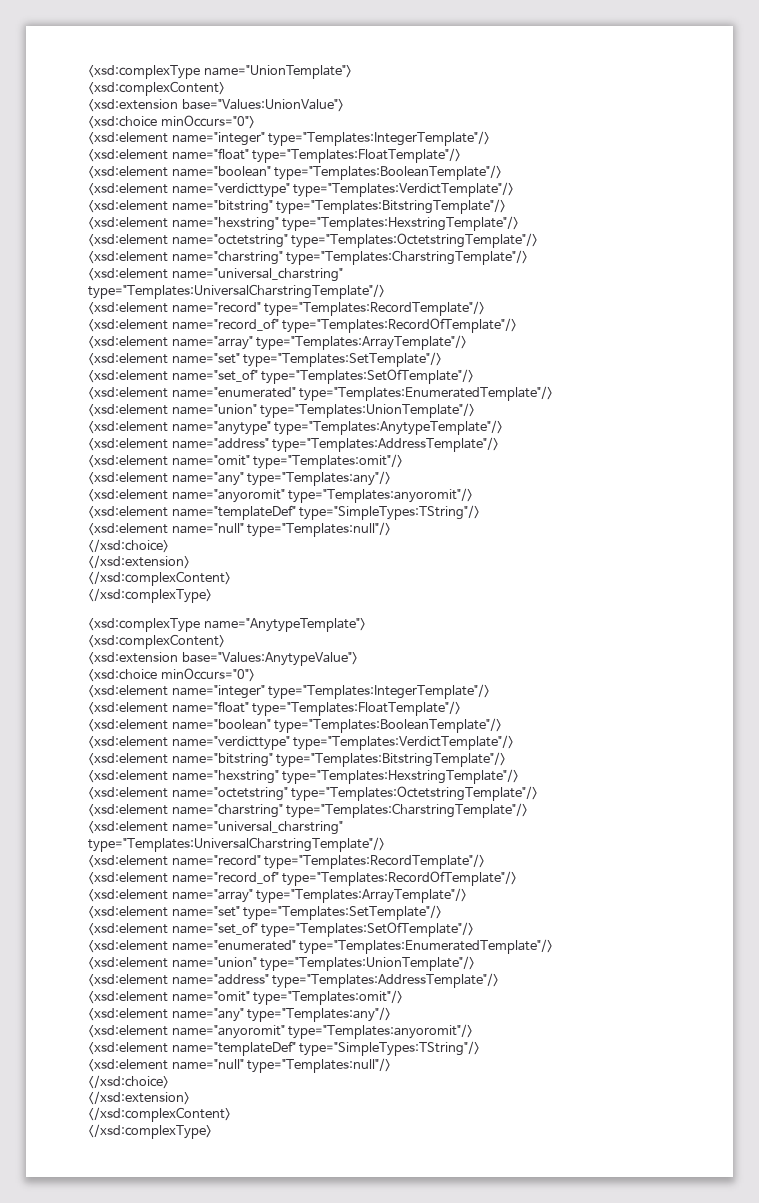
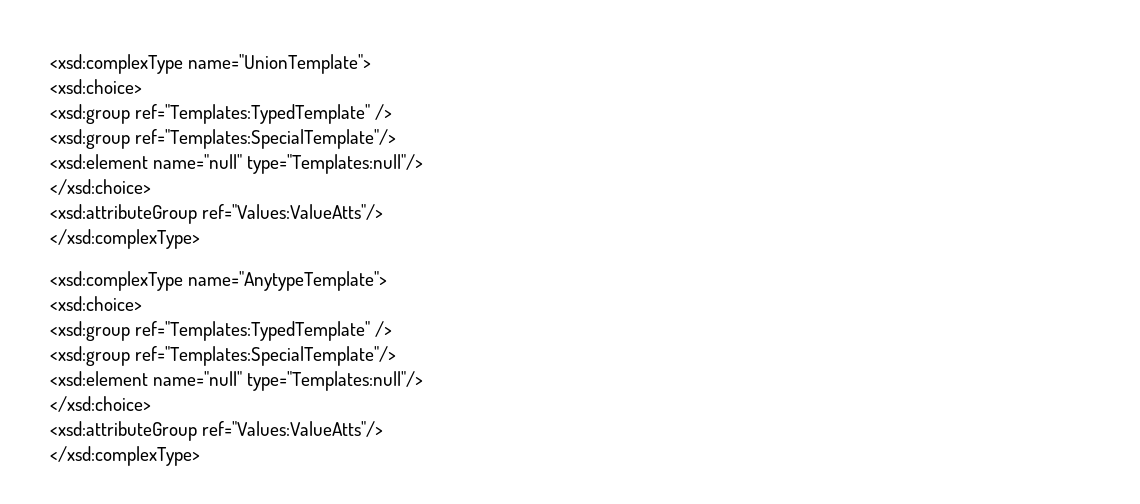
[88,81,225,96] [88,99,344,112] [88,115,255,129] [88,131,491,146] [88,148,462,163] [88,165,503,180] [88,182,515,197] [88,199,507,214] [88,216,520,231] [88,233,539,248] [88,250,529,265] [88,268,343,282] [88,284,385,299] [88,301,486,316] [88,318,518,333] [88,335,468,350] [88,352,443,367] [88,369,475,384] [88,386,554,401] [88,403,476,418] [88,420,504,435] [88,437,500,452] [88,454,404,469] [88,471,392,486] [88,488,474,503] [88,505,481,520] [88,522,392,537] [88,539,169,553] [88,555,190,569] [88,571,231,586] <xsd:complexContent> // <xsd:extension base="Values:UnionValue"> // <xsd:choice minOccurs="0"> // <xsd:element name="integer" type="Templates:IntegerTemplate"/> // <xsd:element name="float" type="Templates:FloatTemplate"/> // <xsd:element name="boolean" type="Templates:BooleanTemplate"/> // <xsd:element name="verdicttype" type="Templates:VerdictTemplate"/> // <xsd:element name="bitstring" type="Templates:BitstringTemplate"/> // <xsd:element name="hexstring" type="Templates:HexstringTemplate"/> // <xsd:element name="octetstring" type="Templates:OctetstringTemplate"/> // <xsd:element name="charstring" type="Templates:CharstringTemplate"/> // <xsd:element name="universal_charstring" // type="Templates:UniversalCharstringTemplate"/> // <xsd:element name="record" type="Templates:RecordTemplate"/> // <xsd:element name="record_of" type="Templates:RecordOfTemplate"/> // <xsd:element name="array" type="Templates:ArrayTemplate"/> // <xsd:element name="set" type="Templates:SetTemplate"/> // <xsd:element name="set_of" type="Templates:SetOfTemplate"/> // <xsd:element name="enumerated" type="Templates:EnumeratedTemplate"/> // <xsd:element name="union" type="Templates:UnionTemplate"/> // <xsd:element name="anytype" type="Templates:AnytypeTemplate"/> // <xsd:element name="address" type="Templates:AddressTemplate"/> // <xsd:element name="omit" type="Templates:omit"/> // <xsd:element name="any" type="Templates:any"/> // <xsd:element name="anyoromit" type="Templates:anyoromit"/> // <xsd:element name="templateDef" type="SimpleTypes:TString"/> // <xsd:element name="null" type="Templates:null"/> // </xsd:choice> // </xsd:extension> // </xsd:complexContent> -> [50,79,142,94] [50,104,393,124] [50,129,397,149] [50,154,424,174] [50,179,151,195] [50,204,384,224] <xsd:choice> // <xsd:group ref="Templates:TypedTemplate" /> // <xsd:group ref="Templates:SpecialTemplate"/> // <xsd:element name="null" type="Templates:null"/> // </xsd:choice> // <xsd:attributeGroup ref="Values:ValueAtts"/>
[88,634,225,649] [88,652,358,666] [88,668,255,682] [88,684,491,699] [88,701,462,716] [88,718,503,733] [88,735,515,750] [88,752,507,767] [88,769,520,784] [88,786,539,801] [88,803,529,818] [88,821,343,835] [88,837,385,852] [88,854,486,869] [88,871,518,886] [88,888,468,903] [88,905,443,920] [88,922,475,937] [88,939,554,954] [88,956,476,971] [88,973,500,988] [88,990,404,1005] [88,1007,392,1022] [88,1024,474,1039] [88,1041,481,1056] [88,1058,392,1073] [88,1075,169,1089] [88,1091,190,1105] [88,1107,231,1122] <xsd:complexContent> // <xsd:extension base="Values:AnytypeValue"> // <xsd:choice minOccurs="0"> // <xsd:element name="integer" type="Templates:IntegerTemplate"/> // <xsd:element name="float" type="Templates:FloatTemplate"/> // <xsd:element name="boolean" type="Templates:BooleanTemplate"/> // <xsd:element name="verdicttype" type="Templates:VerdictTemplate"/> // <xsd:element name="bitstring" type="Templates:BitstringTemplate"/> // <xsd:element name="hexstring" type="Templates:HexstringTemplate"/> // <xsd:element name="octetstring" type="Templates:OctetstringTemplate"/> // <xsd:element name="charstring" type="Templates:CharstringTemplate"/> // <xsd:element name="universal_charstring" // type="Templates:UniversalCharstringTemplate"/> // <xsd:element name="record" type="Templates:RecordTemplate"/> // <xsd:element name="record_of" type="Templates:RecordOfTemplate"/> // <xsd:element name="array" type="Templates:ArrayTemplate"/> // <xsd:element name="set" type="Templates:SetTemplate"/> // <xsd:element name="set_of" type="Templates:SetOfTemplate"/> // <xsd:element name="enumerated" type="Templates:EnumeratedTemplate"/> // <xsd:element name="union" type="Templates:UnionTemplate"/> // <xsd:element name="address" type="Templates:AddressTemplate"/> // <xsd:element name="omit" type="Templates:omit"/> // <xsd:element name="any" type="Templates:any"/> // <xsd:element name="anyoromit" type="Templates:anyoromit"/> // <xsd:element name="templateDef" type="SimpleTypes:TString"/> // <xsd:element name="null" type="Templates:null"/> // </xsd:choice> // </xsd:extension> // </xsd:complexContent> -> [50,296,142,311] [50,321,393,341] [50,346,397,366] [50,371,424,391] [50,396,151,412] [50,421,384,441] <xsd:choice> // <xsd:group ref="Templates:TypedTemplate" /> // <xsd:group ref="Templates:SpecialTemplate"/> // <xsd:element name="null" type="Templates:null"/> // </xsd:choice> // <xsd:attributeGroup ref="Values:ValueAtts"/>

